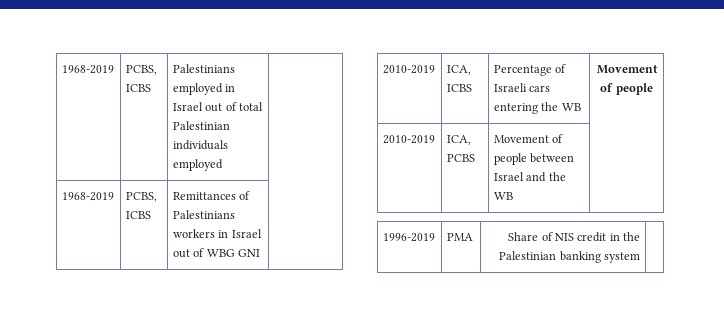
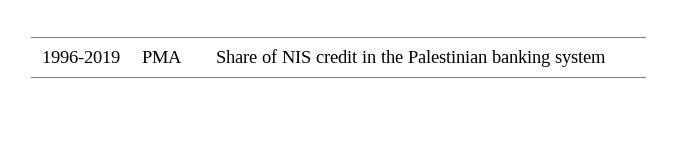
[61,65,114,74] [125,65,157,75] [125,84,151,92] [172,64,235,73] [172,83,236,95] [172,102,263,112] [172,121,230,130] [172,140,228,150] [172,159,223,171] [61,192,114,201] [125,192,157,202] [125,211,151,219] [172,191,251,200] [172,210,235,219] [172,229,262,238] [172,248,260,258] [382,65,435,74] [446,65,471,75] [446,84,472,92] [493,64,567,76] [493,83,551,92] [493,102,581,114] [596,65,658,74] [600,83,653,95] [382,135,435,144] [446,135,471,145] [446,154,475,162] [493,134,564,143] [493,153,575,165] [493,172,566,182] [493,192,513,200] 1968-2019 | PCBS, ICBS | Palestinians employed in Israel out of total Palestinian individuals employed | // 1968-2019 | PCBS, ICBS | Remittances of Palestinians workers in Israel out of WBG GNI | // 2010-2019 | ICA, ICBS | Percentage of Israeli cars entering the WB | Movement of people // 2010-2019 | ICA, PCBS | Movement of people between Israel and the WB | // -> (41, 57) none

